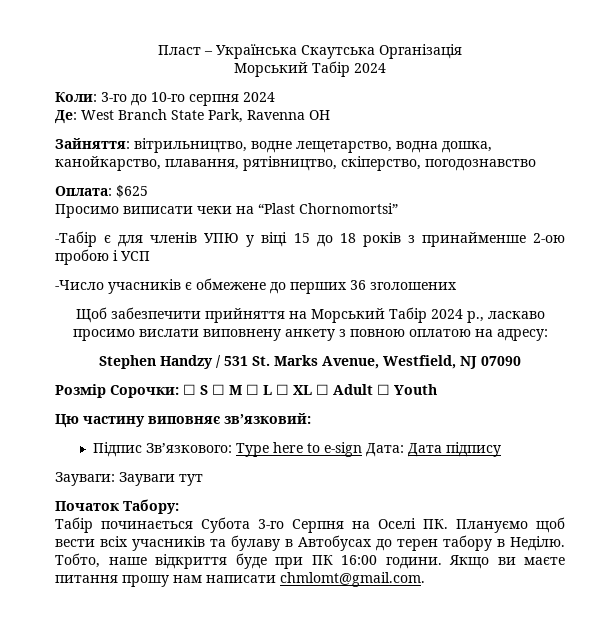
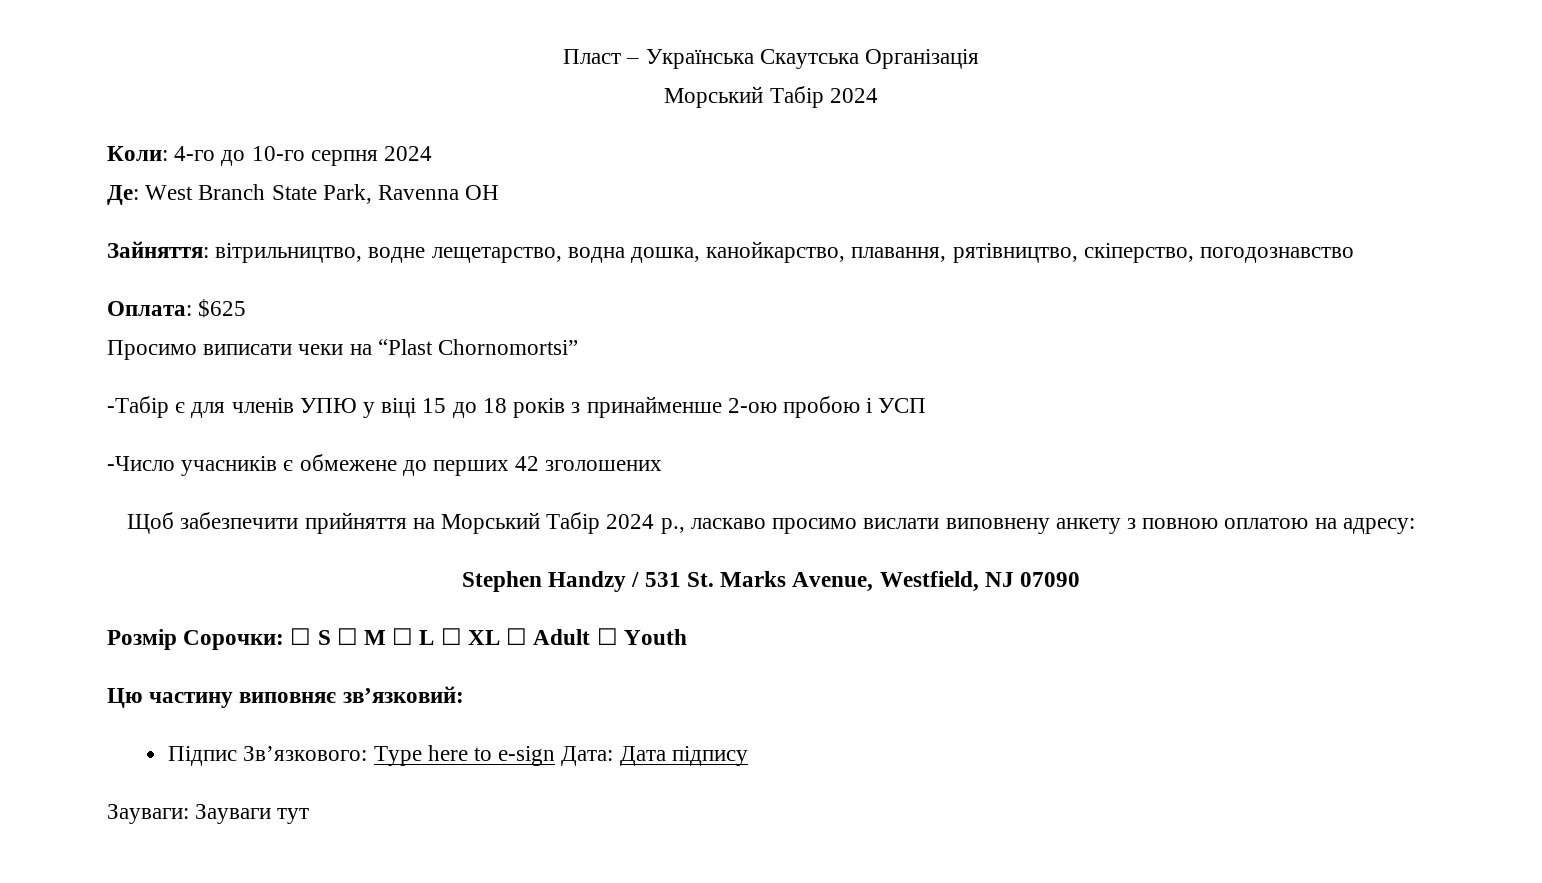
[101,92,127,102] 3-го -> [174,146,216,161] 4-го
[350,280,366,290] 36 -> [515,456,540,471] 42
[55,499,179,514] [55,517,565,533] [55,535,565,551] [55,553,565,569] [55,572,425,587] // Початок Табору: // Табір починається Субота 3-го Серпня на Оселі ПК. Плануємо щоб вести всіх учасників та булаву в Автобусах до терен табору в Неділю. Тобто, наше відкриття буде при ПК 16:00 години. Якщо ви маєте питання прошу нам написати chmlomt@gmail.com. -> (310, 816) none

